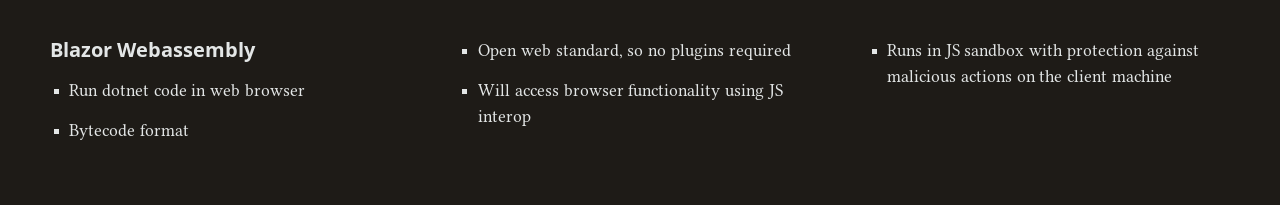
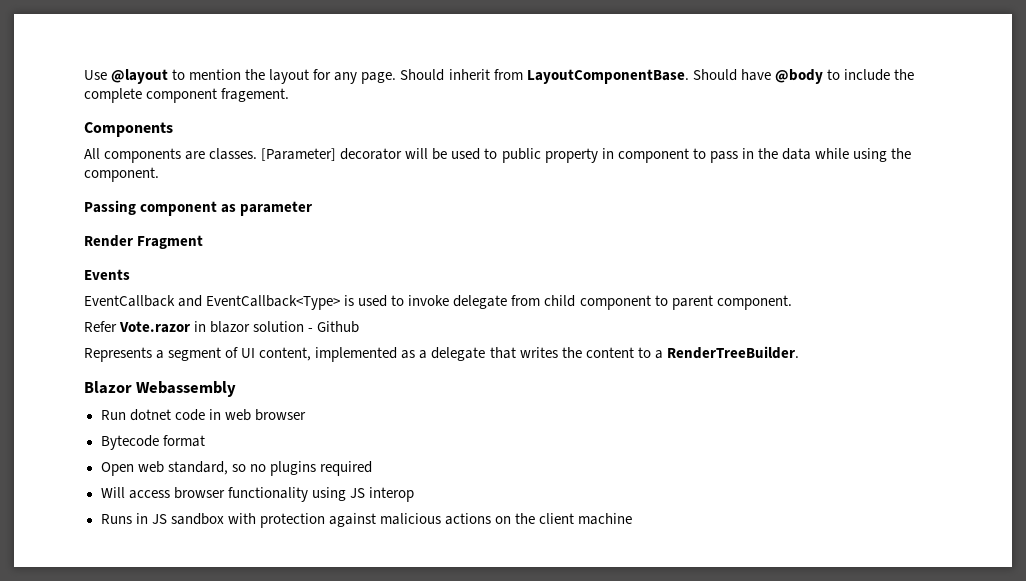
(50, 49) none -> [84,69,914,84] [84,88,290,103] [84,122,173,137] [84,148,912,163] [84,167,159,182] [84,200,313,216] [84,235,204,249] [84,269,130,280] [84,295,792,310] [84,321,360,333] [84,346,799,362] Use @layout to mention the layout for any page. Should inherit from LayoutComponentBase. Should have @body to include the complete component fragement. // Components // All components are classes. [Parameter] decorator will be used to public property in component to pass in the data while using the component. // Passing component as parameter // Render Fragment // Events // EventCallback and EventCallback<Type> is used to invoke delegate from child component to parent component. // Refer Vote.razor in blazor solution - Github // Represents a segment of UI content, implemented as a delegate that writes the content to a RenderTreeBuilder. //

